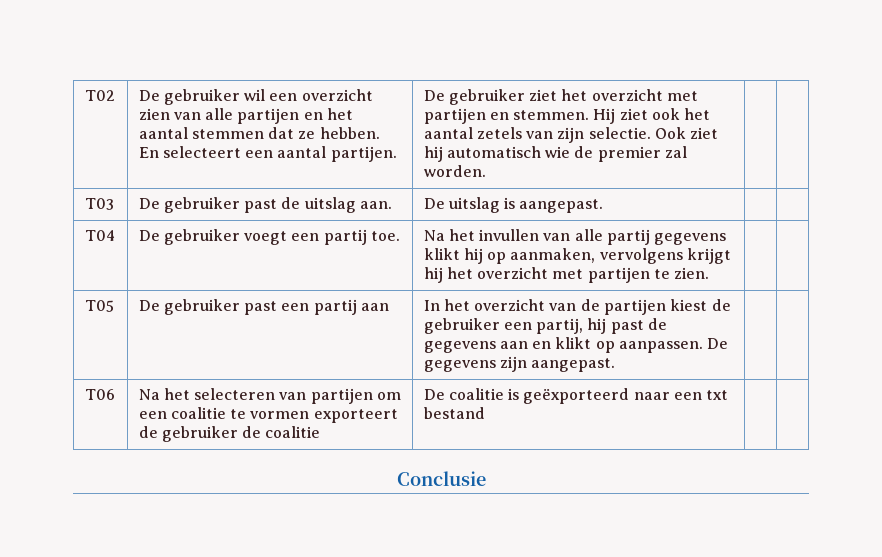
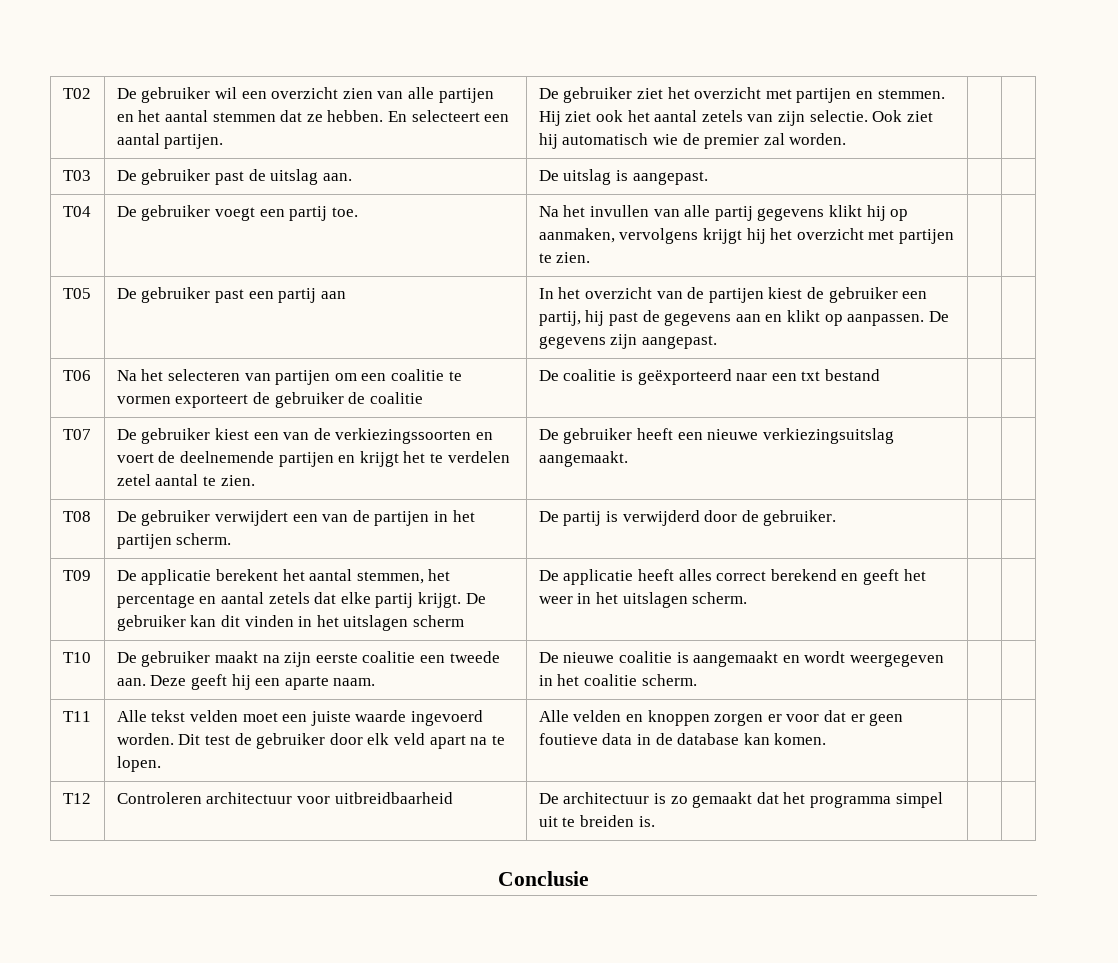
(485, 413) none -> [62,429,91,440] [116,428,493,444] [116,451,510,467] [116,474,255,486] [538,428,894,444] [538,451,628,467] [62,511,91,522] [116,510,475,526] [116,533,232,549] [538,510,837,526] [62,570,91,581] [116,569,451,585] [116,592,486,608] [116,615,464,631] [538,569,926,585] [538,592,748,608] [62,652,91,663] [116,651,500,667] [116,674,376,690] [538,651,944,667] [538,674,697,686] [62,711,91,722] [116,710,483,726] [116,733,505,749] [116,756,161,772] [538,710,904,726] [538,733,827,745] [62,793,91,804] [116,792,453,804] [538,792,943,808] [538,815,655,827] // T07 | De gebruiker kiest een van de verkiezingssoorten en voert de deelnemende partijen en krijgt het te verdelen zetel aantal te zien. | De gebruiker heeft een nieuwe verkiezingsuitslag aangemaakt. | | // T08 | De gebruiker verwijdert een van de partijen in het partijen scherm. | De partij is verwijderd door de gebruiker. | | // T09 | De applicatie berekent het aantal stemmen, het percentage en aantal zetels dat elke partij krijgt. De gebruiker kan dit vinden in het uitslagen scherm | De applicatie heeft alles correct berekend en geeft het weer in het uitslagen scherm. | | // T10 | De gebruiker maakt na zijn eerste coalitie een tweede aan. Deze geeft hij een aparte naam. | De nieuwe coalitie is aangemaakt en wordt weergegeven in het coalitie scherm. | | // T11 | Alle tekst velden moet een juiste waarde ingevoerd worden. Dit test de gebruiker door elk veld apart na te lopen. | Alle velden en knoppen zorgen er voor dat er geen foutieve data in de database kan komen. | | // T12 | Controleren architectuur voor uitbreidbaarheid | De architectuur is zo gemaakt dat het programma simpel uit te breiden is. | |

